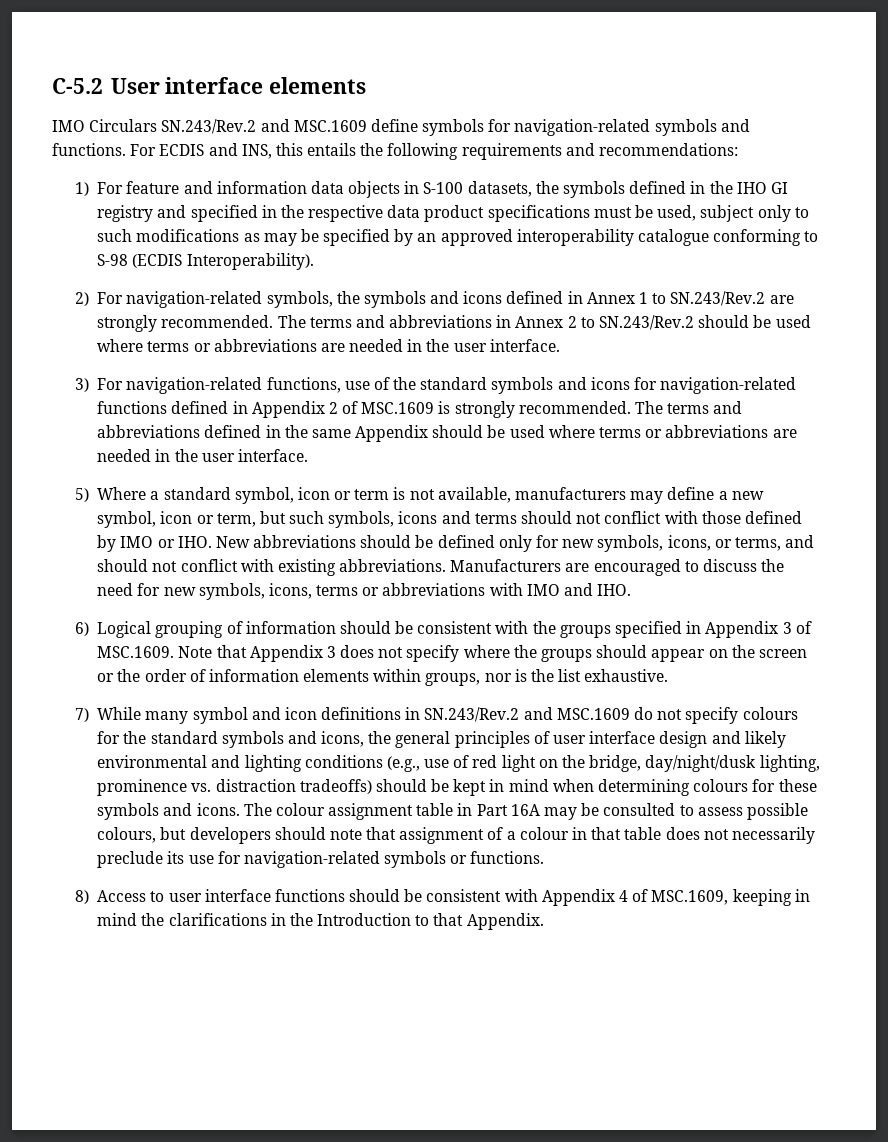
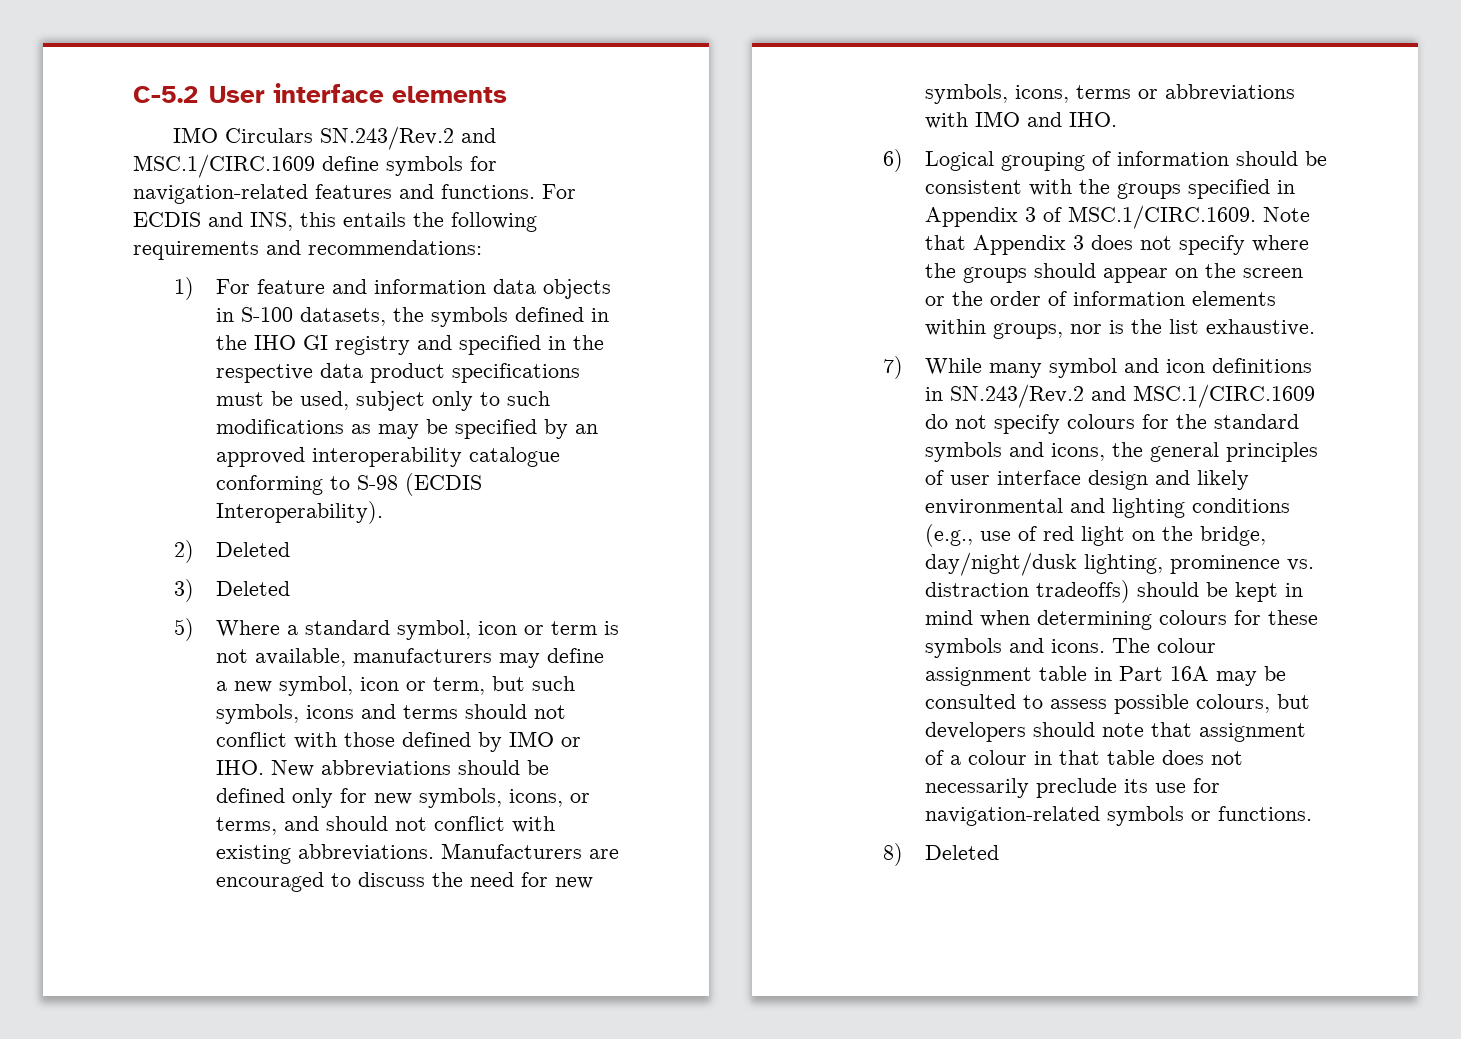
[293,120,367,132] MSC.1609 -> [133,154,315,178] MSC.1/CIRC.1609
[654,119,717,136] symbols -> [315,184,392,199] features
[97,291,794,308] [97,315,811,332] [97,339,560,352] [74,377,797,394] [97,401,743,418] [97,425,797,442] [97,449,308,462] For navigation-related symbols, the symbols and icons defined in Annex 1 to SN.243/Rev.2 are strongly recommended. The terms and abbreviations in Annex 2 to SN.243/Rev.2 should be used where terms or abbreviations are needed in the user interface. // 3) For navigation-related functions, use of the standard symbols and icons for navigation-related functions defined in Appendix 2 of MSC.1609 is strongly recommended. The terms and abbreviations defined in the same Appendix should be used where terms or abbreviations are needed in the user interface. -> [215,542,290,557] [174,579,290,602] Deleted // 3) Deleted
[97,646,175,658] MSC.1609. -> [1067,205,1256,229] MSC.1/CIRC.1609.
[556,708,630,720] MSC.1609 -> [1132,384,1315,408] MSC.1/CIRC.1609
[97,889,810,906] [97,913,544,930] Access to user interface functions should be consistent with Appendix 4 of MSC.1609, keeping in mind the clarifications in the Introduction to that Appendix. -> [924,845,999,860] Deleted

